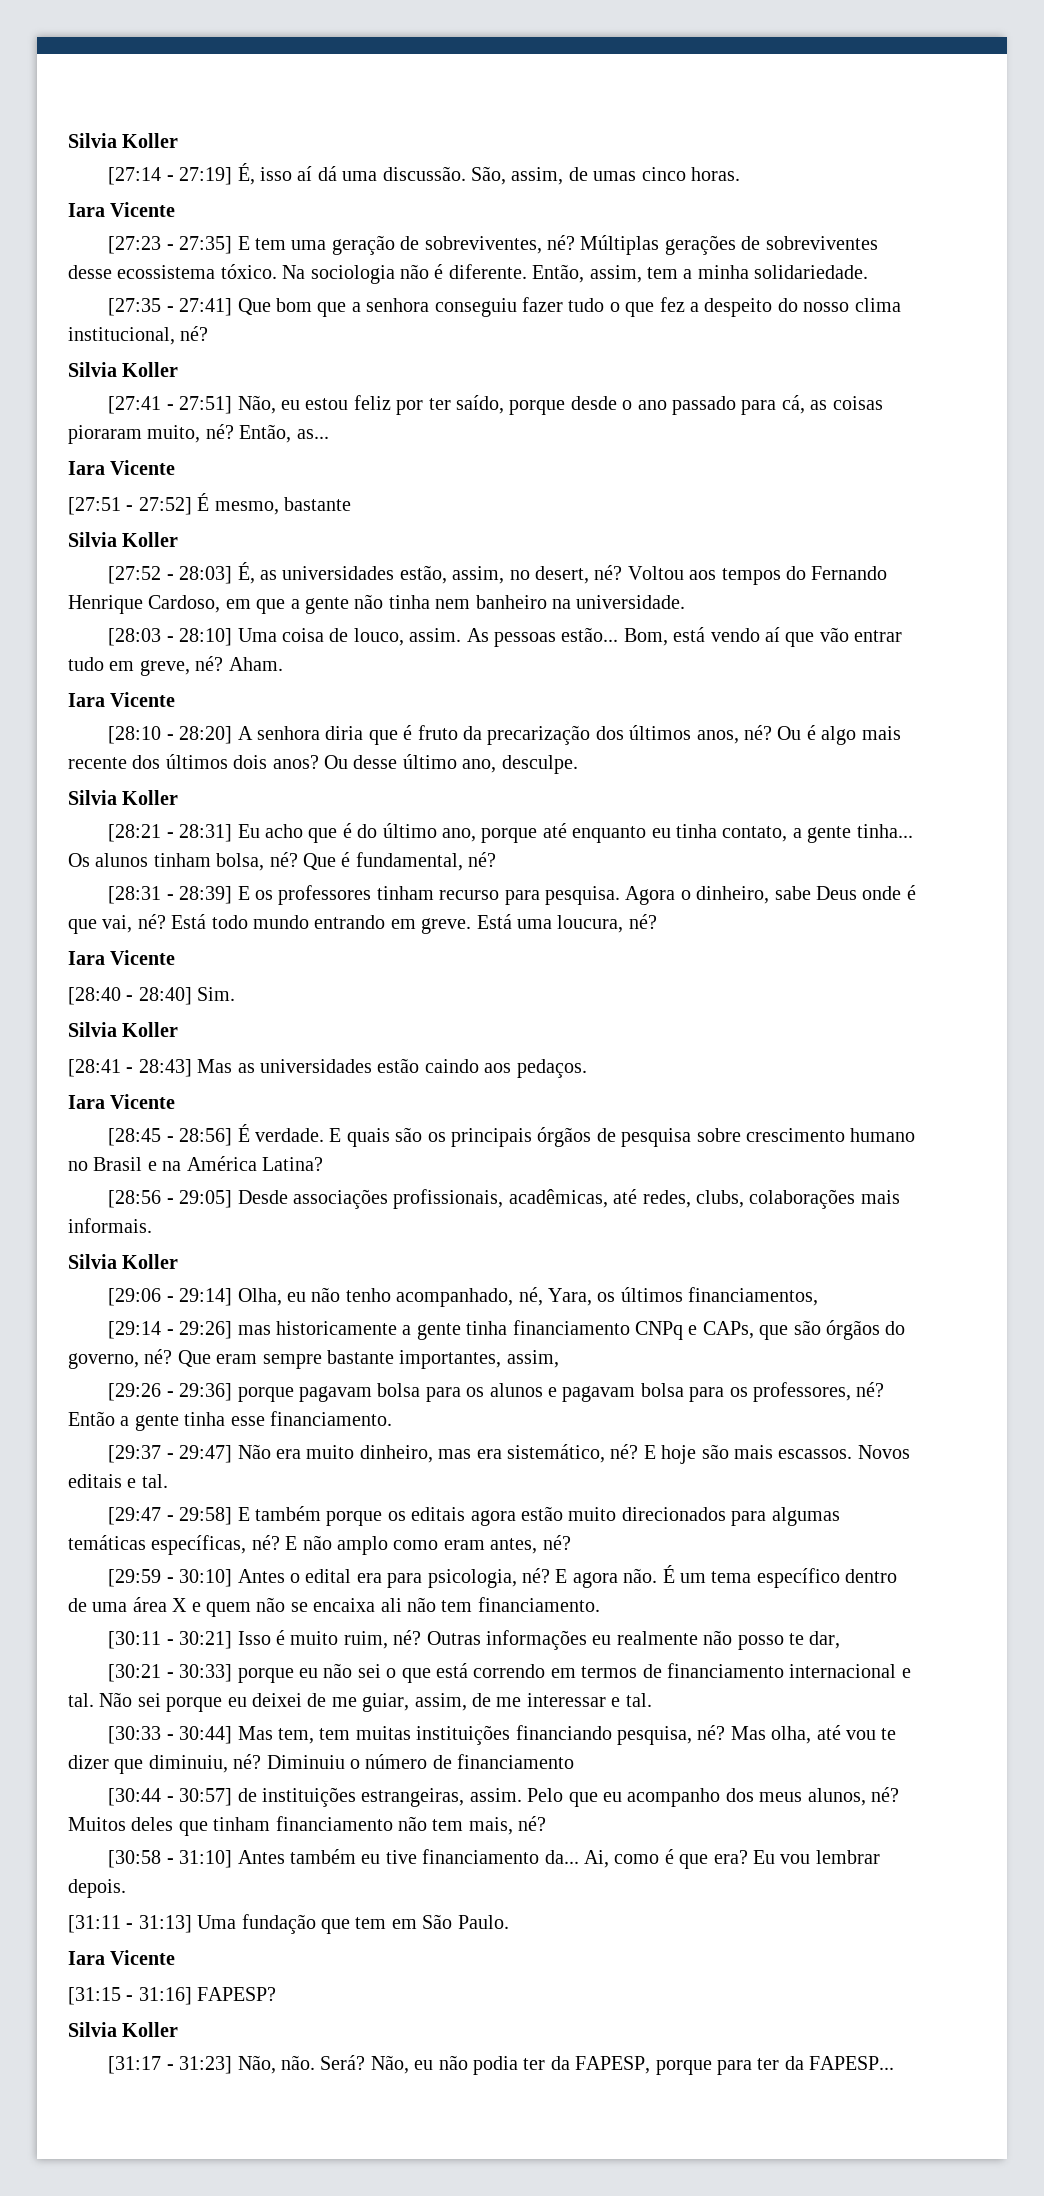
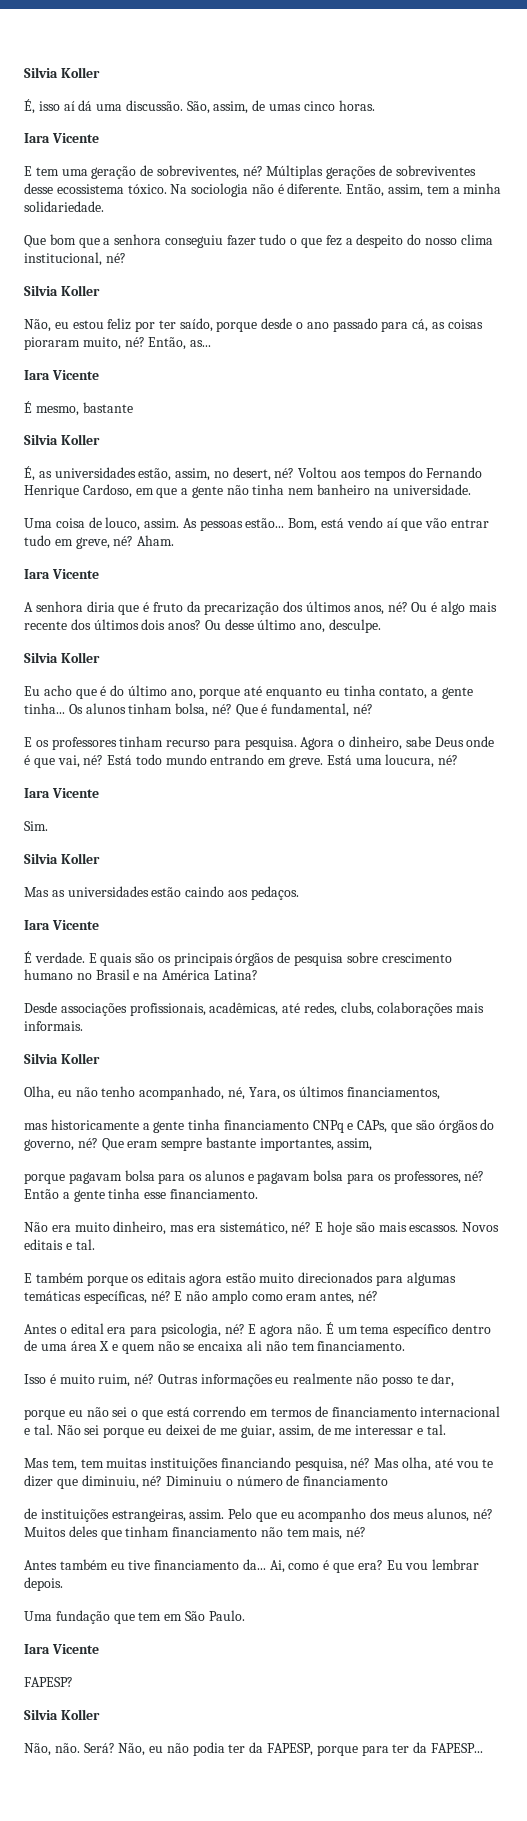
[68,133,179,148] [108,167,233,185] Silvia Koller // [27:14 - 27:19] -> [24,67,100,78] Silvia Koller //
[108,236,233,254] [27:23 - 27:35] -> (99, 138) none
[108,298,233,316] [27:35 - 27:41] -> (104, 206) none
[108,396,233,414] [27:41 - 27:51] -> (100, 290) none
[68,497,192,515] [27:51 - 27:52] -> (99, 375) none
[108,566,233,584] [27:52 - 28:03] -> (100, 439) none
[108,628,233,646] [28:03 - 28:10] -> (471, 489) none
[108,726,233,744] [28:10 - 28:20] -> (99, 574) none
[108,824,233,842] [28:21 - 28:31] -> (100, 657) none
[108,886,233,904] [28:31 - 28:39] -> (374, 709) none
[68,987,192,1005] [28:40 - 28:40] -> (99, 793) none
[68,1059,192,1077] [28:41 - 28:43] -> (100, 858) none
[108,1128,233,1146] [28:45 - 28:56] -> (99, 925) none
[108,1190,233,1208] [28:56 - 29:05] -> (258, 975) none
[108,1288,233,1306] [29:06 - 29:14] -> (100, 1058) none
[108,1321,233,1339] [29:14 - 29:26] -> (441, 1093) none
[108,1383,233,1401] [29:26 - 29:36] -> (373, 1144) none
[108,1445,233,1463] [29:37 - 29:47] -> (258, 1194) none
[108,1507,233,1525] [29:47 - 29:58] -> (95, 1244) none
[108,1569,233,1587] [29:59 - 30:10] -> (379, 1296) none
[108,1631,233,1649] [30:11 - 30:21] -> (406, 1346) none
[108,1664,233,1682] [30:21 - 30:33] -> (455, 1380) none
[108,1726,233,1744] [30:33 - 30:44] -> (446, 1429) none
[108,1788,233,1806] [30:44 - 30:57] -> (389, 1481) none
[108,1850,233,1868] [30:58 - 31:10] -> (367, 1532) none
[68,1915,192,1933] [31:11 - 31:13] -> (63, 1584) none
[68,1987,192,2005] [31:15 - 31:16] -> (99, 1649) none
[108,2056,233,2074] [31:17 - 31:23] -> (100, 1714) none

